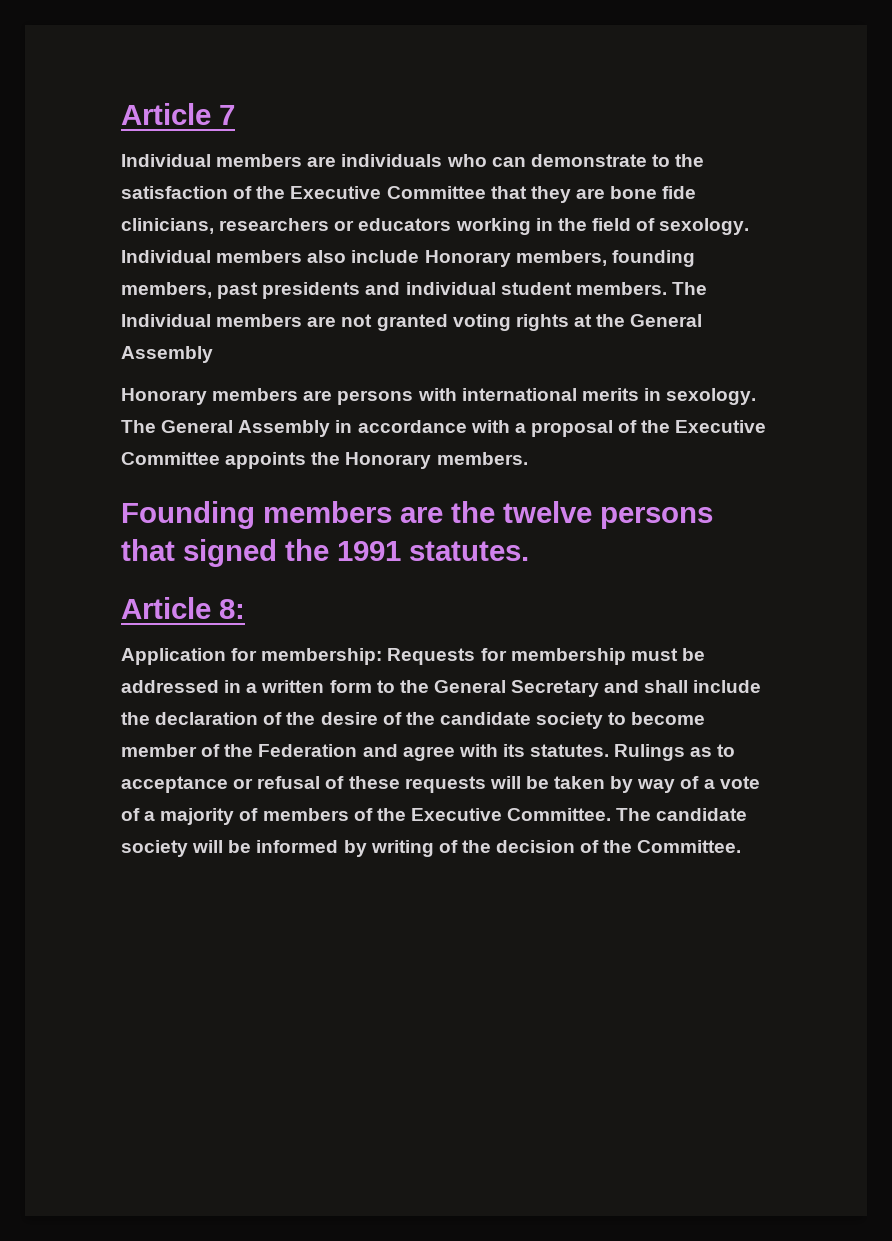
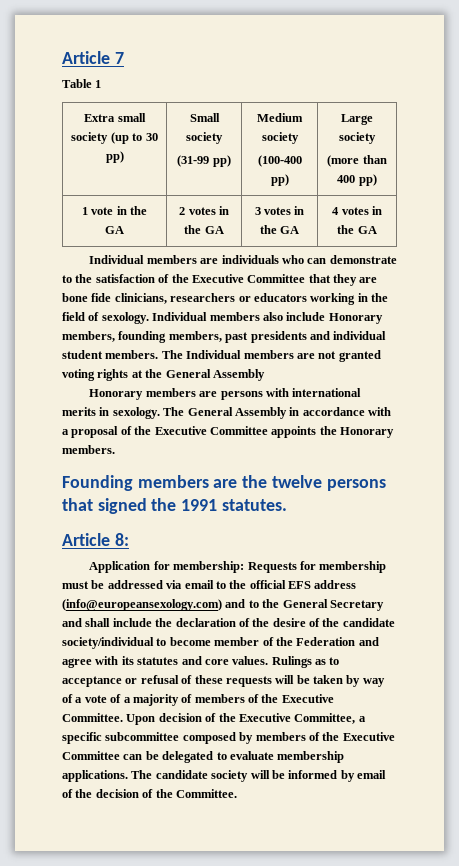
(235, 115) none -> [62,79,102,88] [84,113,146,122] [71,132,158,144] [105,151,124,163] [189,113,220,122] [186,132,223,144] [177,155,231,167] [257,113,303,122] [261,132,299,144] [257,155,302,167] [270,174,289,186] [341,114,373,125] [339,132,376,144] [327,155,387,167] [337,174,377,186] [81,206,148,215] [105,226,124,234] [179,206,229,215] [184,225,224,234] [254,206,305,215] [259,225,300,234] [332,206,382,215] [337,225,377,234] // Table 1 // Extra small society (up to 30 pp) | Small society // (31-99 pp) | Medium society // (100-400 pp) | Large society // (more than 400 pp) // 1 vote in the GA | 2 votes in the GA | 3 votes in the GA | 4 votes in the GA
[224,680,372,693] in a written form -> [166,580,357,589] [62,599,246,611] via email to the official EFS address (info@europeansexology.com) and
[536,712,604,729] society -> [62,637,154,649] society/individual
[530,744,610,757] statutes. -> [137,656,269,665] statutes and core values.
(612, 814) none -> [126,713,366,725] [62,732,395,744] [62,751,345,763] [62,770,128,782] Upon decision of the Executive Committee, a specific subcommittee composed by members of the Executive Committee can be delegated to evaluate membership applications.
[370,840,434,857] writing -> [357,770,386,779] email

